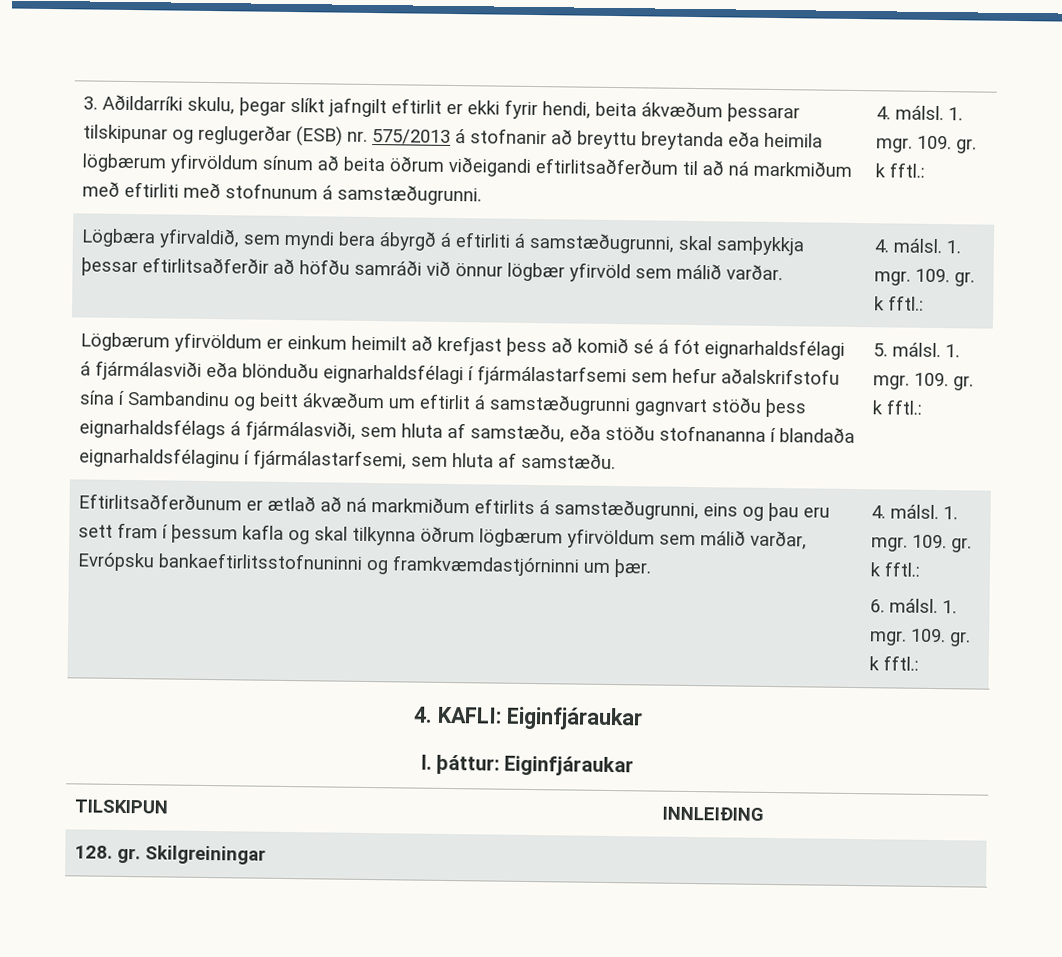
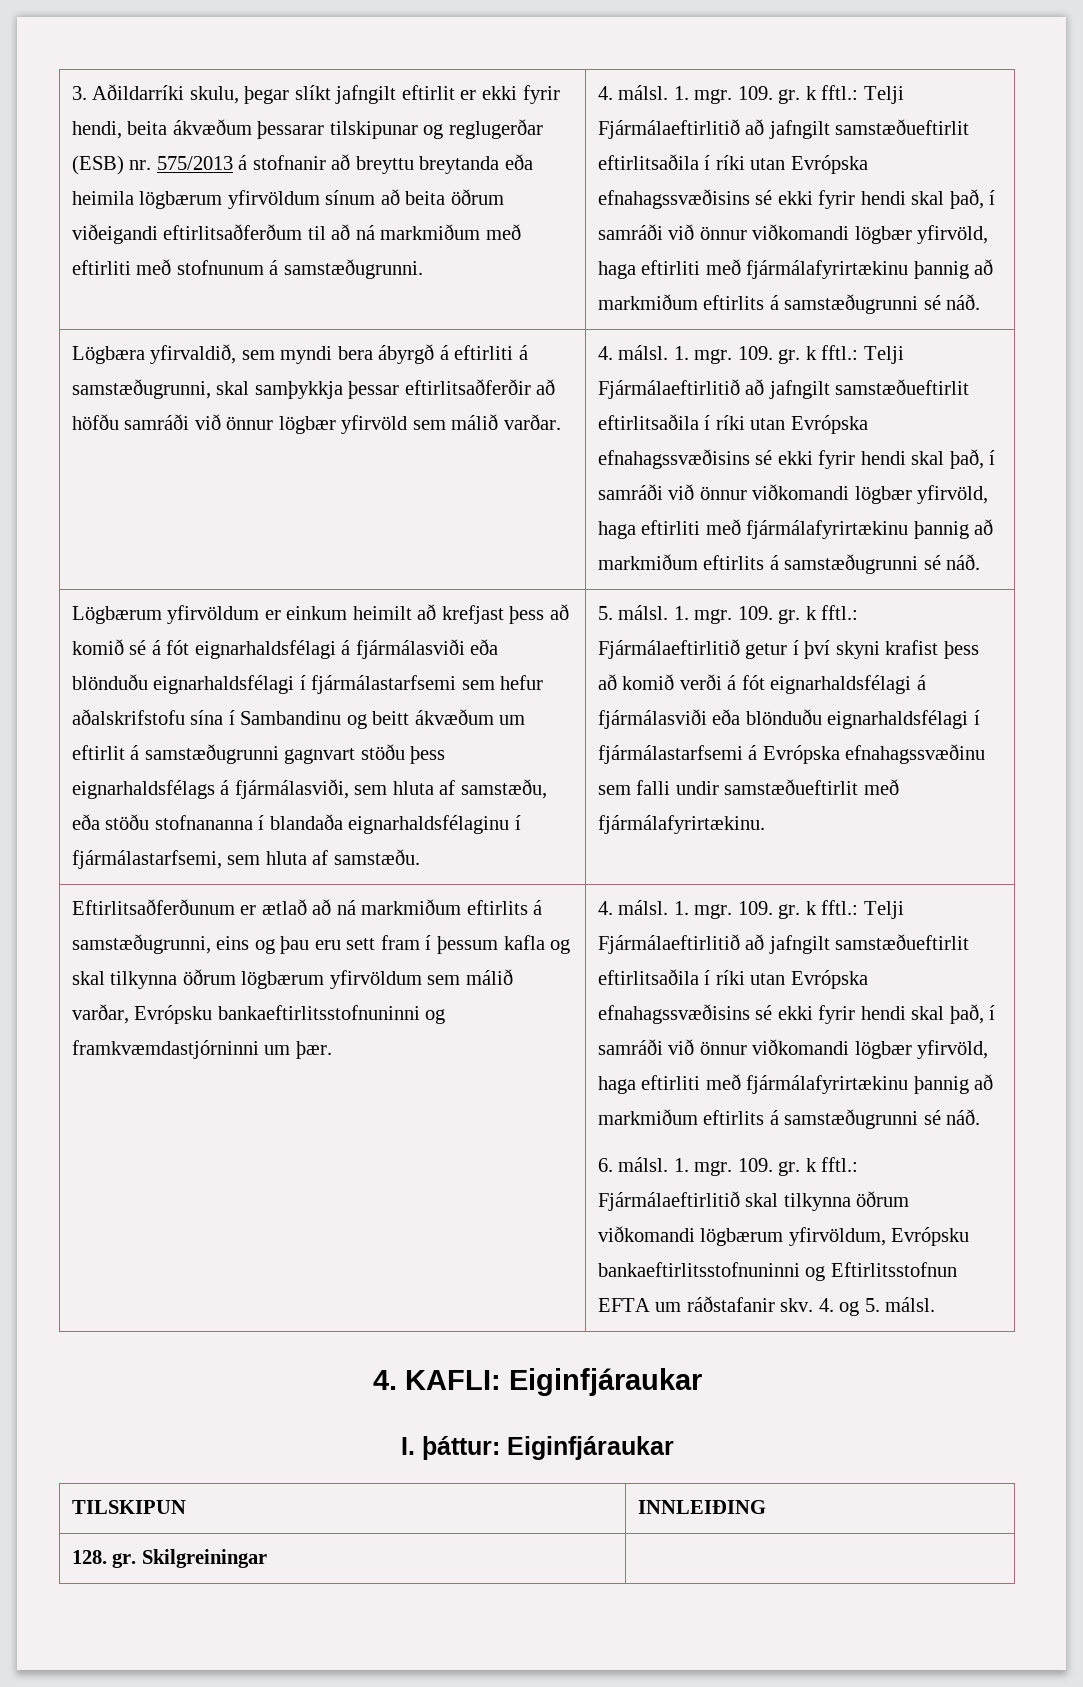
(926, 170) none -> [863,86,904,104] [597,119,970,139] [597,154,868,174] [597,189,996,209] [597,224,989,244] [597,259,994,279] [597,294,981,314] Telji Fjármálaeftirlitið að jafngilt samstæðueftirlit eftirlitsaðila í ríki utan Evrópska efnahagssvæðisins sé ekki fyrir hendi skal það, í samráði við önnur viðkomandi lögbær yfirvöld, haga eftirliti með fjármálafyrirtækinu þannig að markmiðum eftirlits á samstæðugrunni sé náð.
(925, 303) none -> [863,346,904,364] [597,379,970,399] [597,414,868,434] [597,449,996,469] [597,484,989,504] [597,519,994,539] [597,554,981,574] Telji Fjármálaeftirlitið að jafngilt samstæðueftirlit eftirlitsaðila í ríki utan Evrópska efnahagssvæðisins sé ekki fyrir hendi skal það, í samráði við önnur viðkomandi lögbær yfirvöld, haga eftirliti með fjármálafyrirtækinu þannig að markmiðum eftirlits á samstæðugrunni sé náð.
(924, 407) none -> [597,639,979,659] [597,674,926,694] [597,709,980,729] [597,744,986,764] [597,779,899,795] [597,815,765,834] Fjármálaeftirlitið getur í því skyni krafist þess að komið verði á fót eignarhaldsfélagi á fjármálasviði eða blönduðu eignarhaldsfélagi í fjármálastarfsemi á Evrópska efnahagssvæðinu sem falli undir samstæðueftirlit með fjármálafyrirtækinu.
(921, 569) none -> [863,901,904,919] [597,934,970,954] [597,969,868,989] [597,1004,996,1024] [597,1039,989,1059] [597,1074,994,1094] [597,1109,981,1129] Telji Fjármálaeftirlitið að jafngilt samstæðueftirlit eftirlitsaðila í ríki utan Evrópska efnahagssvæðisins sé ekki fyrir hendi skal það, í samráði við önnur viðkomandi lögbær yfirvöld, haga eftirliti með fjármálafyrirtækinu þannig að markmiðum eftirlits á samstæðugrunni sé náð.
(920, 663) none -> [597,1191,910,1211] [597,1226,970,1246] [597,1262,957,1281] [597,1296,936,1316] Fjármálaeftirlitið skal tilkynna öðrum viðkomandi lögbærum yfirvöldum, Evrópsku bankaeftirlitsstofnuninni og Eftirlitsstofnun EFTA um ráðstafanir skv. 4. og 5. málsl.

